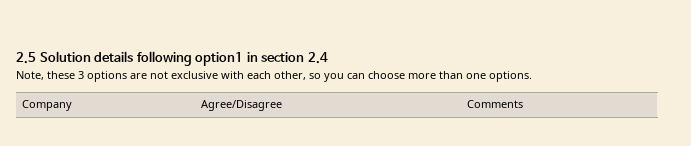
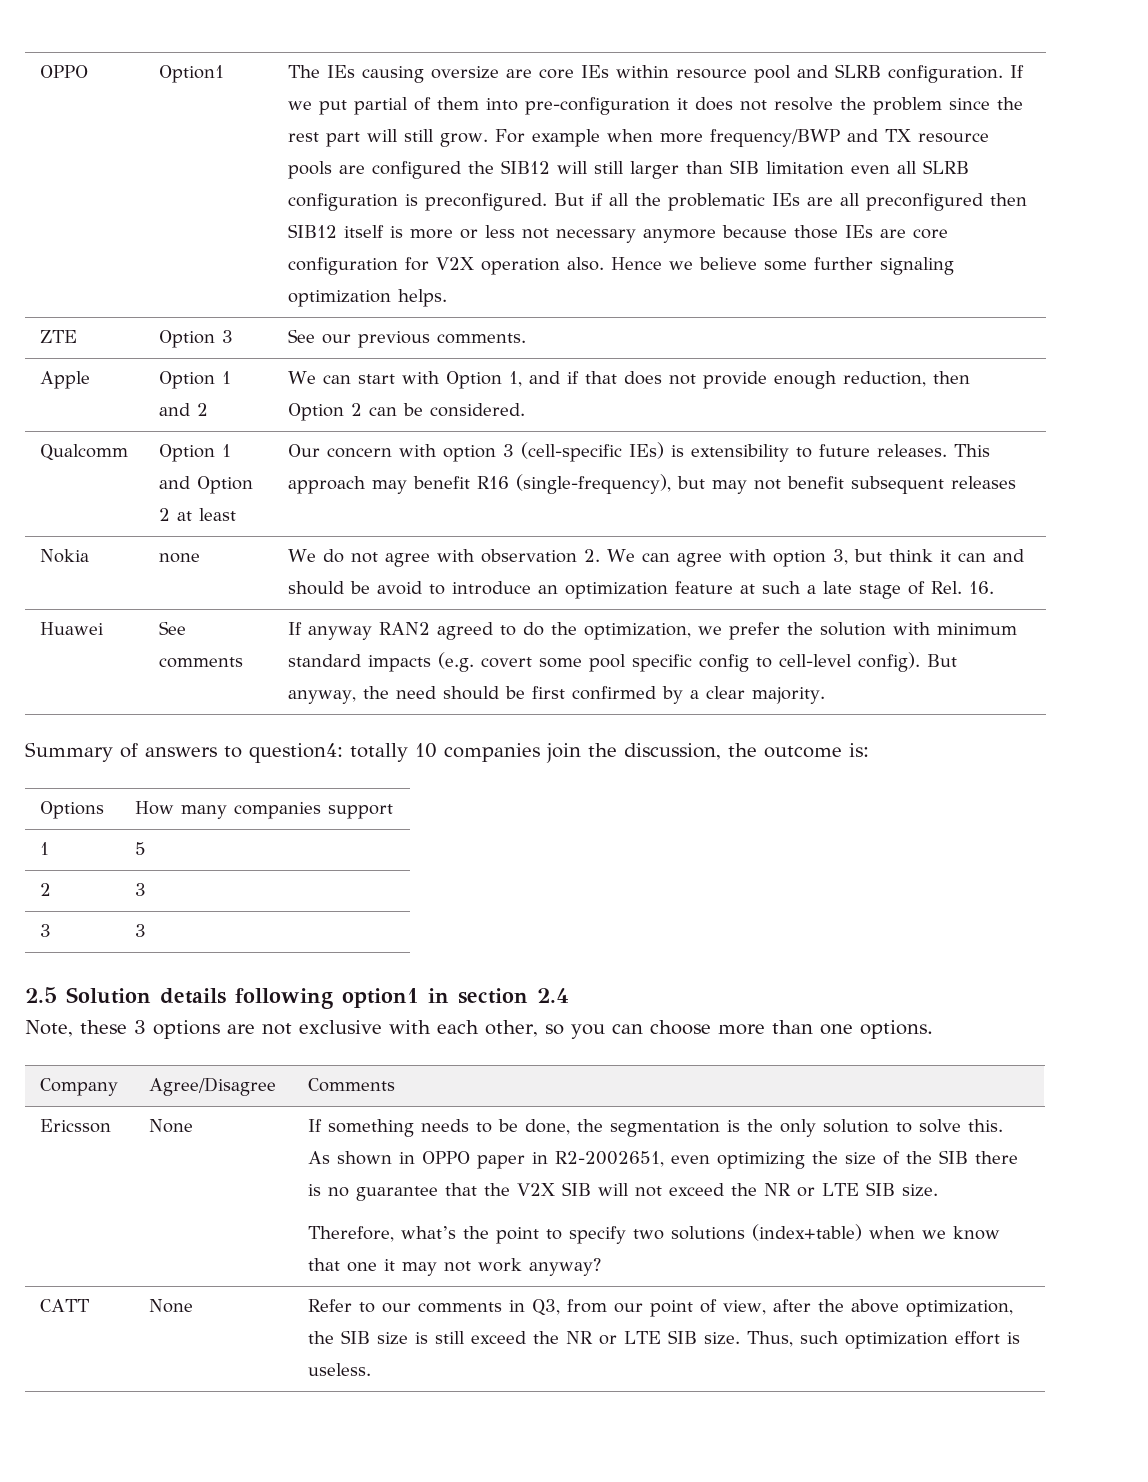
(16, 58) none -> [40,65,89,78] [159,65,225,83] [288,64,1025,83] [288,97,1024,115] [288,129,990,147] [288,160,970,179] [288,193,1028,211] [288,224,949,243] [288,257,955,275] [288,289,448,307] [40,330,78,343] [159,330,234,348] [288,329,527,348] [40,371,91,389] [159,371,232,389] [159,403,209,416] [288,371,971,389] [288,403,526,421] [40,444,129,461] [159,444,232,462] [159,476,254,494] [159,508,237,521] [288,442,991,462] [288,474,1017,494] [40,549,90,563] [159,553,201,563] [288,549,1025,567] [288,581,995,599] [40,622,104,635] [159,621,187,635] [159,657,244,668] [288,622,1018,640] [288,652,958,672] [288,686,826,704] [25,742,869,763] [40,801,105,819] [135,801,394,819] [40,842,50,855] [135,842,147,855] [40,883,52,896] [135,883,147,896] [40,924,52,937] [135,924,147,937] OPPO | Option1 | The IEs causing oversize are core IEs within resource pool and SLRB configuration. If we put partial of them into pre-configuration it does not resolve the problem since the rest part will still grow. For example when more frequency/BWP and TX resource pools are configured the SIB12 will still larger than SIB limitation even all SLRB configuration is preconfigured. But if all the problematic IEs are all preconfigured then SIB12 itself is more or less not necessary anymore because those IEs are core configuration for V2X operation also. Hence we believe some further signaling optimization helps. // ZTE | Option 3 | See our previous comments. // Apple | Option 1 and 2 | We can start with Option 1, and if that does not provide enough reduction, then Option 2 can be considered. // Qualcomm | Option 1 and Option 2 at least | Our concern with option 3 (cell-specific IEs) is extensibility to future releases. This approach may benefit R16 (single-frequency), but may not benefit subsequent releases // Nokia | none | We do not agree with observation 2. We can agree with option 3, but think it can and should be avoid to introduce an optimization feature at such a late stage of Rel. 16. // Huawei | See comments | If anyway RAN2 agreed to do the optimization, we prefer the solution with minimum standard impacts (e.g. covert some pool specific config to cell-level config). But anyway, the need should be first confirmed by a clear majority. // Summary of answers to question4: totally 10 companies join the discussion, the outcome is: // Options | How many companies support // 1 | 5 // 2 | 3 // 3 | 3 //
(524, 104) none -> [40,1119,112,1133] [149,1119,194,1133] [308,1119,1004,1137] [308,1150,1019,1169] [308,1182,939,1201] [308,1224,1001,1244] [308,1258,602,1276] [40,1299,90,1312] [149,1299,194,1313] [308,1299,1014,1317] [308,1330,1021,1349] [308,1363,372,1376] // Ericsson | None | If something needs to be done, the segmentation is the only solution to solve this. As shown in OPPO paper in R2-2002651, even optimizing the size of the SIB there is no guarantee that the V2X SIB will not exceed the NR or LTE SIB size. // Therefore, what’s the point to specify two solutions (index+table) when we know that one it may not work anyway? // CATT | None | Refer to our comments in Q3, from our point of view, after the above optimization, the SIB size is still exceed the NR or LTE SIB size. Thus, such optimization effort is useless.

